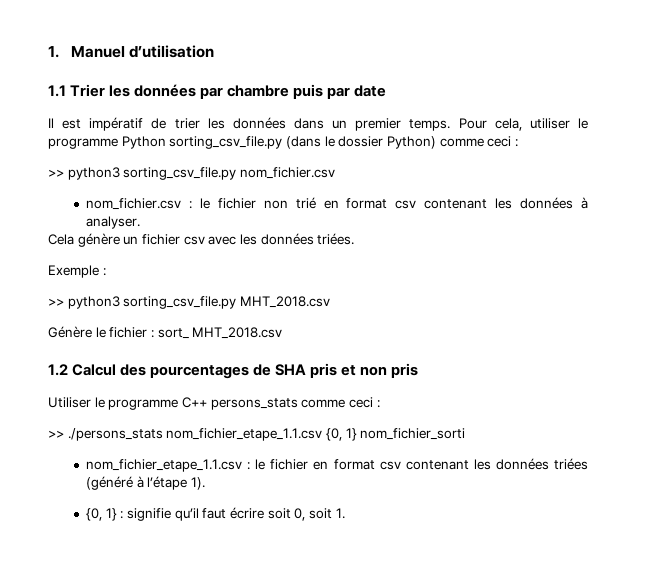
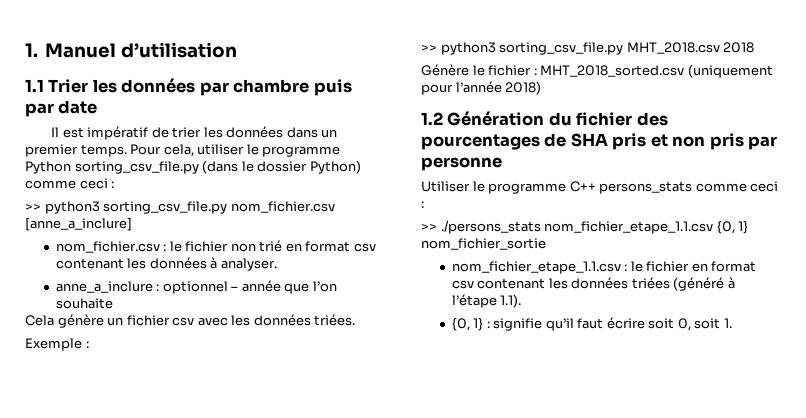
(335, 173) none -> [25,217,132,231] [anne_a_inclure]
(141, 222) none -> [55,280,337,294] [55,298,113,309] // anne_a_inclure : optionnel – année que l’on souhaite
(330, 302) none -> [723,42,755,53] 2018
[157,327,283,339] [48,364,117,376] sort_ MHT_2018.csv // 1.2 Calcul -> [540,64,773,78] [421,81,542,95] [421,111,633,126] MHT_2018_sorted.csv (uniquement pour l’année 2018) // 1.2 Génération du fichier
(419, 370) none -> [748,136,778,150] [421,157,502,171] par personne
[360,428,466,440] nom_fichier_sorti -> [421,238,546,250] nom_fichier_sortie
[191,477,206,490] 1). -> [500,294,522,308] 1.1).

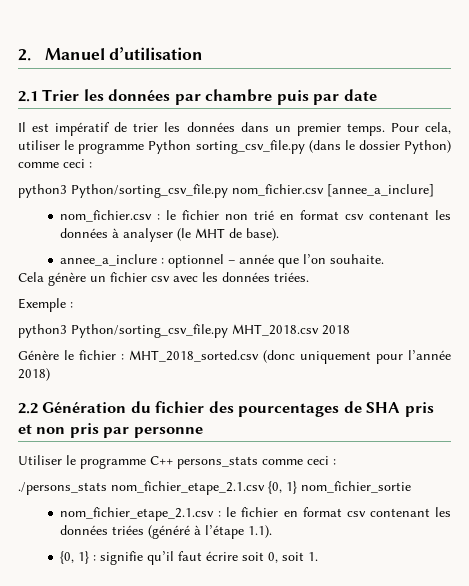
[25,43,38,57] 1. -> [18,49,31,61] 2.
[25,79,44,92] 1.1 -> [18,91,38,102] 2.1
[25,201,335,214] [25,217,132,231] >> python3 sorting_csv_file.py nom_fichier.csv [anne_a_inclure] -> [18,184,434,198] python3 Python/sorting_csv_file.py nom_fichier.csv [annee_a_inclure]
[220,258,277,271] [55,281,153,293] analyser. // anne_a_inclure -> [123,228,280,242] [60,254,158,266] analyser (le MHT de base). // annee_a_inclure
[55,298,113,309] souhaite -> [330,254,385,264] souhaite.
[421,42,624,55] >> python3 sorting_csv_file.py -> [18,324,228,338] python3 Python/sorting_csv_file.py
[687,64,773,78] (uniquement -> [263,350,371,364] (donc uniquement
[421,112,443,125] 1.2 -> [18,403,38,414] 2.2
[421,220,714,234] >> ./persons_stats nom_fichier_etape_1.1.csv -> [18,481,265,495] ./persons_stats nom_fichier_etape_2.1.csv
[451,261,621,274] nom_fichier_etape_1.1.csv -> [60,507,215,521] nom_fichier_etape_2.1.csv

